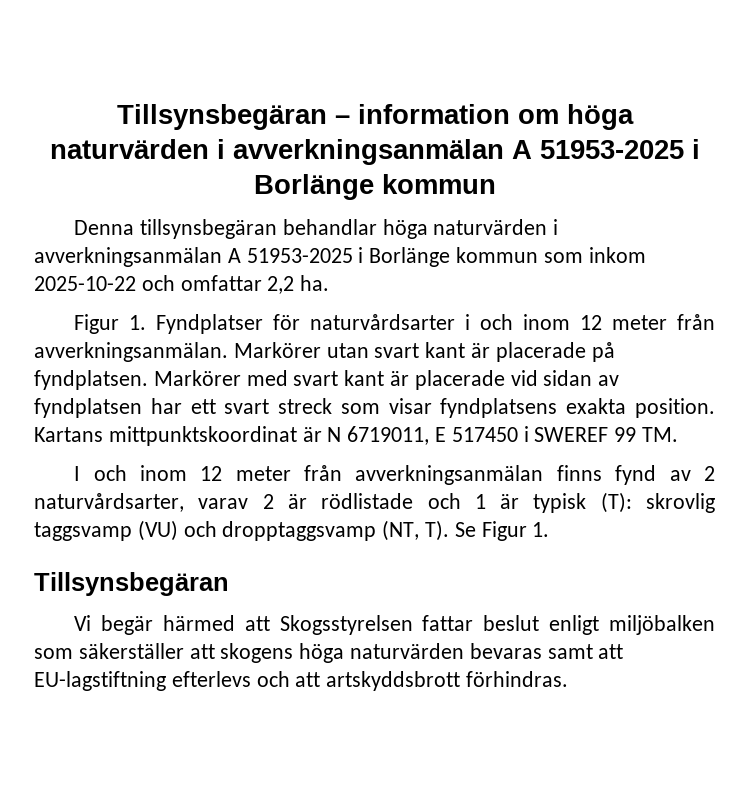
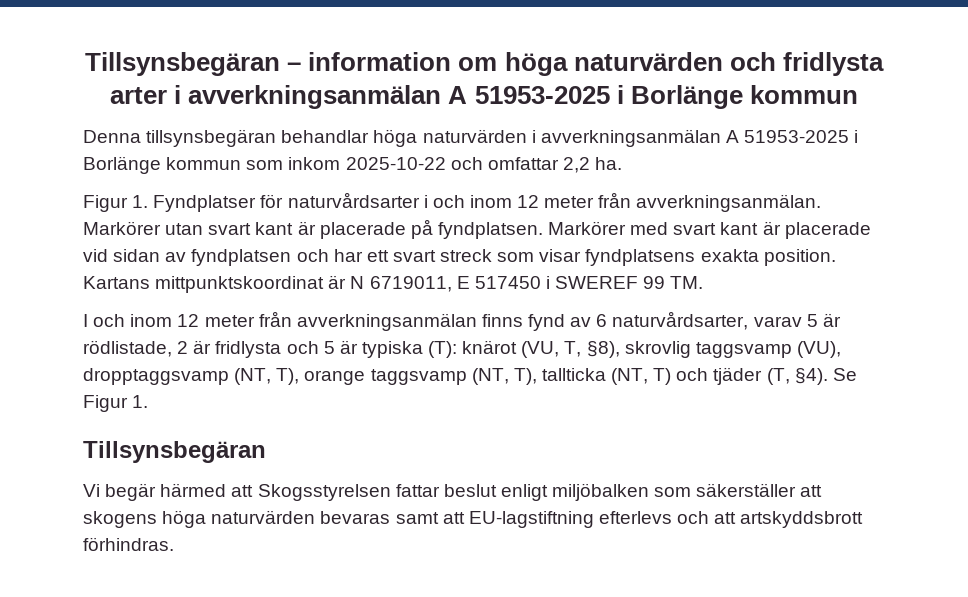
(209, 149) none -> [729,52,884,76] [110,87,168,104] och fridlysta arter
(142, 408) none -> [296,249,329,262] och
[704,466,716,481] 2 -> [596,314,608,327] 6
[262,492,715,513] [34,520,450,541] 2 är rödlistade och 1 är typisk (T): skrovlig taggsvamp (VU) och dropptaggsvamp (NT, T). -> [806,313,841,327] [83,340,841,358] [83,367,828,385] 5 är rödlistade, 2 är fridlysta och 5 är typiska (T): knärot (VU, T, §8), skrovlig taggsvamp (VU), dropptaggsvamp (NT, T), orange taggsvamp (NT, T), tallticka (NT, T) och tjäder (T, §4).

